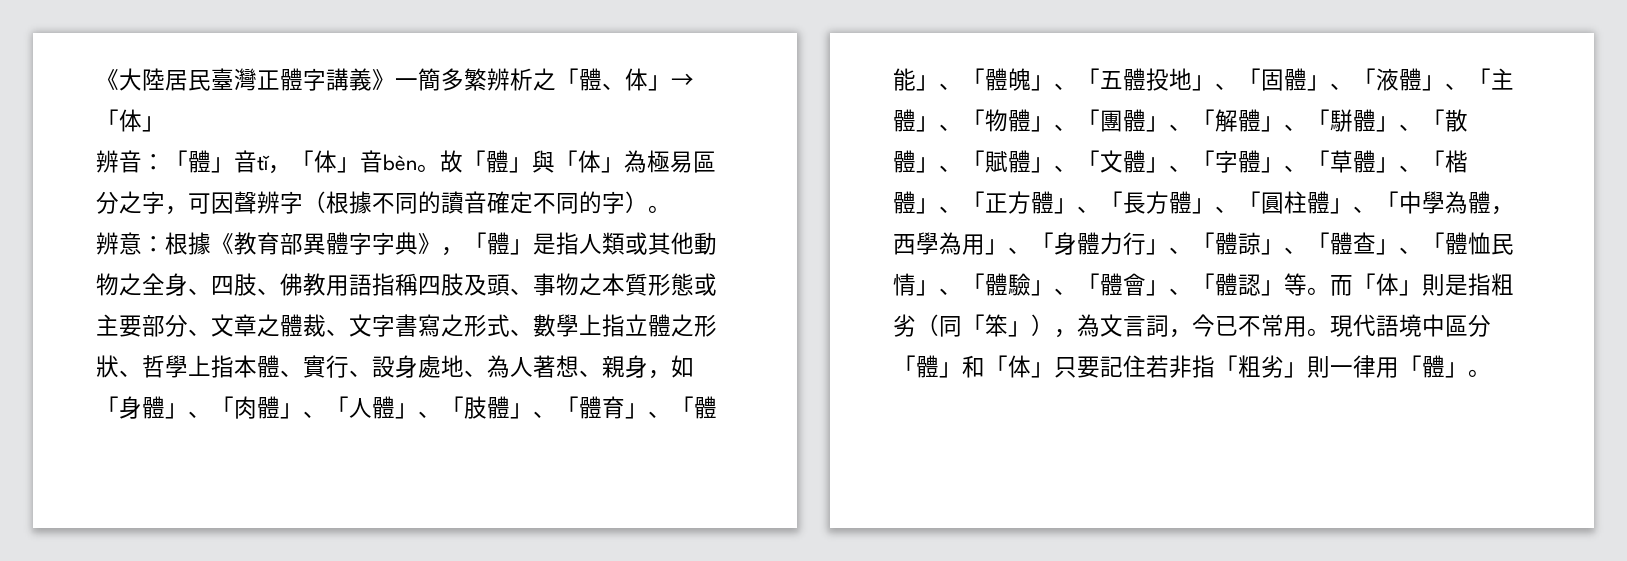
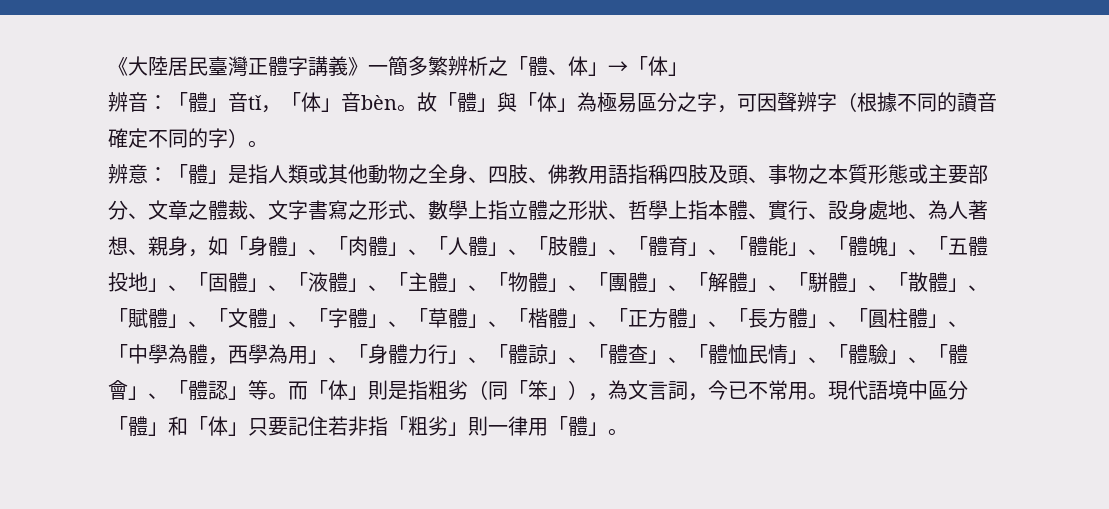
[165,232,464,256] 根據《教育部異體字字典》， -> (168, 174) none

